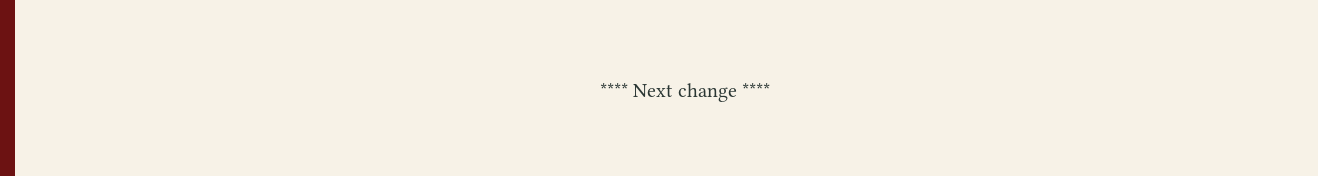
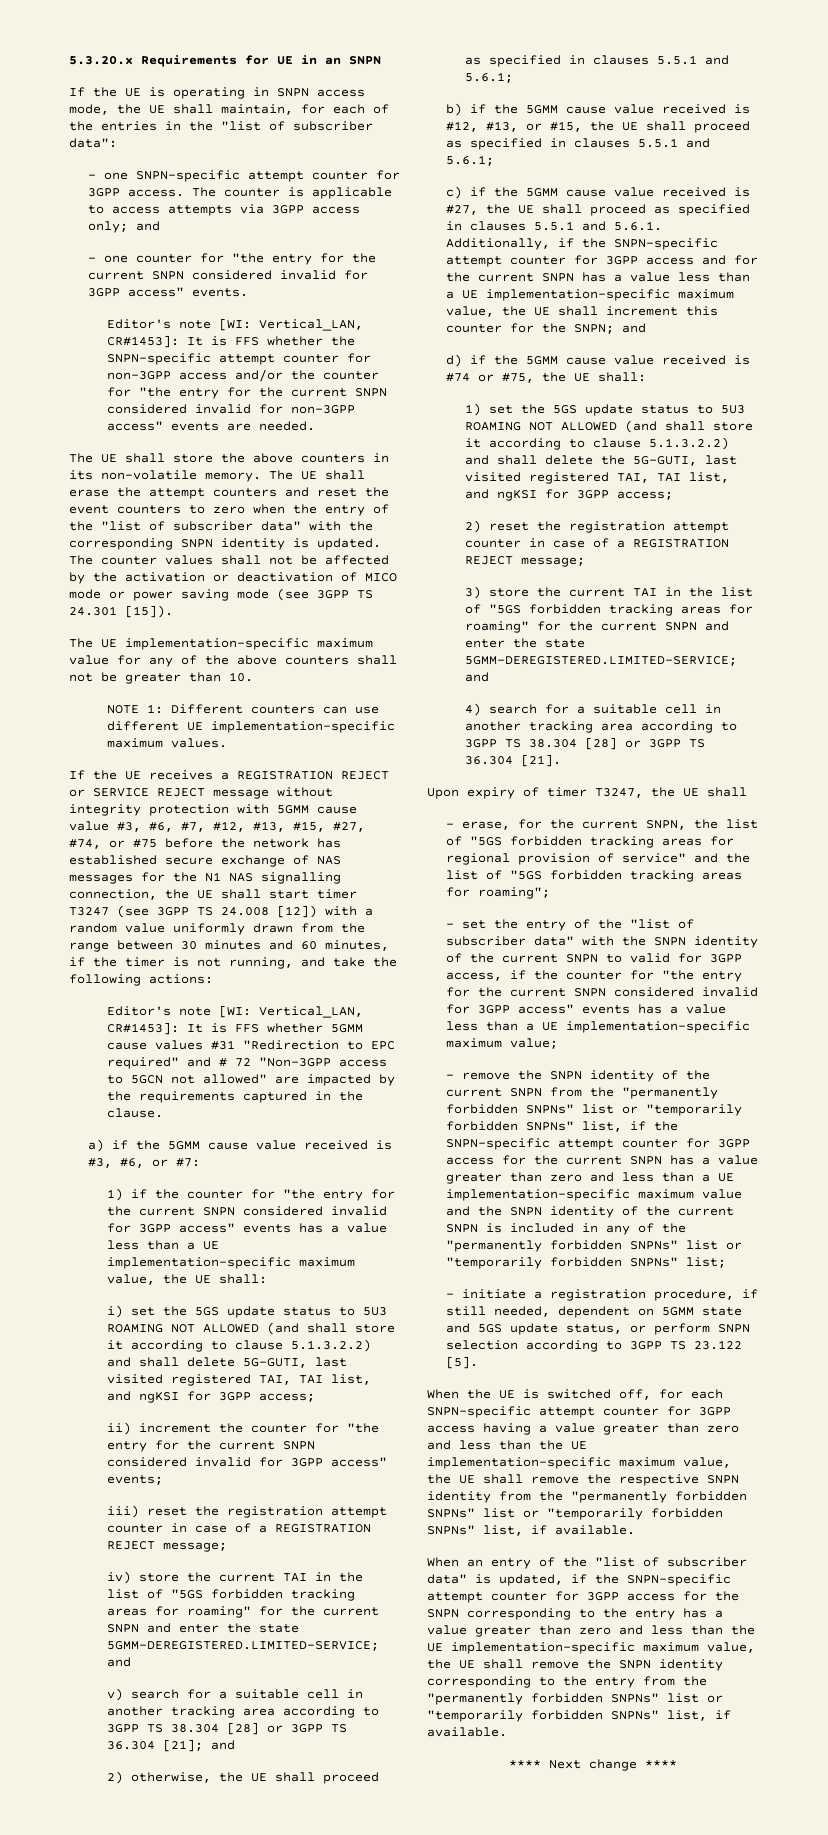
(599, 90) none -> [69,55,381,67] [69,87,365,99] [69,104,389,115] [69,121,373,131] [69,138,117,148] [87,170,400,182] [87,187,392,199] [87,204,360,216] [87,221,160,233] [87,253,376,265] [87,270,368,280] [87,287,248,297] [106,318,363,331] [106,335,355,348] [106,353,371,365] [106,369,379,382] [106,387,387,399] [106,404,355,414] [106,421,315,431] [69,453,389,463] [69,470,365,482] [69,487,389,499] [69,504,389,516] [69,521,373,531] [69,538,381,550] [69,555,389,565] [69,572,397,584] [69,588,373,601] [69,605,173,618] [69,638,373,650] [69,655,397,667] [69,672,253,684] [106,704,379,714] [106,721,395,733] [106,738,227,748] [69,770,389,780] [69,787,333,799] [69,804,357,816] [69,821,365,832] [69,838,341,849] [69,855,341,867] [69,872,341,884] [69,889,357,900] [69,905,373,918] [69,923,365,935] [69,940,389,952] [69,957,397,969] [69,974,213,986] [106,1005,363,1018] [106,1022,363,1035] [106,1040,395,1050] [106,1057,387,1069] [106,1074,395,1086] [106,1091,363,1103] [106,1108,163,1118] [87,1139,392,1152] [87,1158,200,1168] [106,1188,395,1201] [106,1206,387,1216] [106,1223,387,1233] [106,1240,219,1250] [106,1257,355,1269] [106,1274,267,1285] [106,1305,387,1318] [106,1322,395,1335] [106,1339,371,1352] [106,1357,347,1368] [106,1374,371,1386] [106,1391,315,1403] [106,1422,379,1435] [106,1440,315,1452] [106,1457,387,1467] [106,1475,163,1485] [106,1505,387,1518] [106,1523,371,1533] [106,1541,227,1552] [106,1571,363,1584] [106,1589,355,1601] [106,1606,379,1618] [106,1623,299,1633] [106,1641,379,1651] [106,1657,131,1667] [106,1688,363,1701] [106,1706,379,1718] [106,1722,347,1735] [106,1739,235,1752] [106,1771,379,1784] [464,55,729,67] [464,72,513,83] [445,103,750,116] [445,121,750,133] [445,138,710,150] [445,155,494,166] [445,186,750,199] [445,204,750,216] [445,221,662,231] [445,238,718,250] [445,255,758,267] [445,272,750,282] [445,289,734,301] [445,306,718,317] [445,323,646,334] [445,354,750,367] [445,372,646,383] [464,403,745,416] [464,420,753,433] [464,437,729,450] [464,455,737,466] [464,472,729,484] [464,489,673,501] [464,520,729,533] [464,538,729,548] [464,556,585,567] [464,586,753,599] [464,604,753,616] [464,621,729,633] [464,638,585,648] [464,656,737,666] [464,672,489,682] [464,703,721,716] [464,721,737,733] [464,737,705,750] [464,754,561,767] [427,787,747,799] [445,819,758,830] [445,836,734,848] [445,853,750,865] [445,870,742,882] [445,887,550,899] [445,919,694,931] [445,936,758,948] [445,953,742,963] [445,970,742,982] [445,987,758,997] [445,1004,726,1014] [445,1021,750,1033] [445,1038,558,1049] [445,1070,710,1082] [445,1087,718,1099] [445,1104,742,1116] [445,1121,678,1132] [445,1138,750,1150] [445,1155,758,1165] [445,1172,734,1184] [445,1189,742,1201] [445,1206,734,1218] [445,1223,686,1235] [445,1240,742,1252] [445,1257,726,1269] [445,1289,758,1301] [445,1306,742,1318] [445,1323,750,1335] [445,1340,742,1352] [445,1356,478,1369] [427,1389,723,1400] [427,1406,731,1418] [427,1423,739,1435] [427,1440,587,1450] [427,1457,731,1469] [427,1474,739,1486] [427,1491,747,1503] [427,1508,723,1520] [427,1525,635,1536] [427,1557,747,1569] [427,1574,731,1586] [427,1591,739,1603] [427,1608,723,1620] [427,1625,755,1637] [427,1642,755,1654] [427,1659,723,1671] [427,1676,707,1688] [427,1693,723,1705] [427,1710,731,1722] [427,1727,507,1737] 5.3.20.x Requirements for UE in an SNPN // If the UE is operating in SNPN access mode, the UE shall maintain, for each of the entries in the "list of subscriber data": // - one SNPN-specific attempt counter for 3GPP access. The counter is applicable to access attempts via 3GPP access only; and // - one counter for "the entry for the current SNPN considered invalid for 3GPP access" events. // Editor's note [WI: Vertical_LAN, CR#1453]: It is FFS whether the SNPN-specific attempt counter for non-3GPP access and/or the counter for "the entry for the current SNPN considered invalid for non-3GPP access" events are needed. // The UE shall store the above counters in its non-volatile memory. The UE shall erase the attempt counters and reset the event counters to zero when the entry of the "list of subscriber data" with the corresponding SNPN identity is updated. The counter values shall not be affected by the activation or deactivation of MICO mode or power saving mode (see 3GPP TS 24.301 [15]). // The UE implementation-specific maximum value for any of the above counters shall not be greater than 10. // NOTE 1: Different counters can use different UE implementation-specific maximum values. // If the UE receives a REGISTRATION REJECT or SERVICE REJECT message without integrity protection with 5GMM cause value #3, #6, #7, #12, #13, #15, #27, #74, or #75 before the network has established secure exchange of NAS messages for the N1 NAS signalling connection, the UE shall start timer T3247 (see 3GPP TS 24.008 [12]) with a random value uniformly drawn from the range between 30 minutes and 60 minutes, if the timer is not running, and take the following actions: // Editor's note [WI: Vertical_LAN, CR#1453]: It is FFS whether 5GMM cause values #31 "Redirection to EPC required" and # 72 "Non-3GPP access to 5GCN not allowed" are impacted by the requirements captured in the clause. // a) if the 5GMM cause value received is #3, #6, or #7: // 1) if the counter for "the entry for the current SNPN considered invalid for 3GPP access" events has a value less than a UE implementation-specific maximum value, the UE shall: // i) set the 5GS update status to 5U3 ROAMING NOT ALLOWED (and shall store it according to clause 5.1.3.2.2) and shall delete 5G-GUTI, last visited registered TAI, TAI list, and ngKSI for 3GPP access; // ii) increment the counter for "the entry for the current SNPN considered invalid for 3GPP access" events; // iii) reset the registration attempt counter in case of a REGISTRATION REJECT message; // iv) store the current TAI in the list of "5GS forbidden tracking areas for roaming" for the current SNPN and enter the state 5GMM-DEREGISTERED.LIMITED-SERVICE; and // v) search for a suitable cell in another tracking area according to 3GPP TS 38.304 [28] or 3GPP TS 36.304 [21]; and // 2) otherwise, the UE shall proceed as specified in clauses 5.5.1 and 5.6.1; // b) if the 5GMM cause value received is #12, #13, or #15, the UE shall proceed as specified in clauses 5.5.1 and 5.6.1; // c) if the 5GMM cause value received is #27, the UE shall proceed as specified in clauses 5.5.1 and 5.6.1. Additionally, if the SNPN-specific attempt counter for 3GPP access and for the current SNPN has a value less than a UE implementation-specific maximum value, the UE shall increment this counter for the SNPN; and // d) if the 5GMM cause value received is #74 or #75, the UE shall: // 1) set the 5GS update status to 5U3 ROAMING NOT ALLOWED (and shall store it according to clause 5.1.3.2.2) and shall delete the 5G-GUTI, last visited registered TAI, TAI list, and ngKSI for 3GPP access; // 2) reset the registration attempt counter in case of a REGISTRATION REJECT message; // 3) store the current TAI in the list of "5GS forbidden tracking areas for roaming" for the current SNPN and enter the state 5GMM-DEREGISTERED.LIMITED-SERVICE; and // 4) search for a suitable cell in another tracking area according to 3GPP TS 38.304 [28] or 3GPP TS 36.304 [21]. // Upon expiry of timer T3247, the UE shall // - erase, for the current SNPN, the list of "5GS forbidden tracking areas for regional provision of service" and the list of "5GS forbidden tracking areas for roaming"; // - set the entry of the "list of subscriber data" with the SNPN identity of the current SNPN to valid for 3GPP access, if the counter for "the entry for the current SNPN considered invalid for 3GPP access" events has a value less than a UE implementation-specific maximum value; // - remove the SNPN identity of the current SNPN from the "permanently forbidden SNPNs" list or "temporarily forbidden SNPNs" list, if the SNPN-specific attempt counter for 3GPP access for the current SNPN has a value greater than zero and less than a UE implementation-specific maximum value and the SNPN identity of the current SNPN is included in any of the "permanently forbidden SNPNs" list or "temporarily forbidden SNPNs" list; // - initiate a registration procedure, if still needed, dependent on 5GMM state and 5GS update status, or perform SNPN selection according to 3GPP TS 23.122 [5]. // When the UE is switched off, for each SNPN-specific attempt counter for 3GPP access having a value greater than zero and less than the UE implementation-specific maximum value, the UE shall remove the respective SNPN identity from the "permanently forbidden SNPNs" list or "temporarily forbidden SNPNs" list, if available. // When an entry of the "list of subscriber data" is updated, if the SNPN-specific attempt counter for 3GPP access for the SNPN corresponding to the entry has a value greater than zero and less than the UE implementation-specific maximum value, the UE shall remove the SNPN identity corresponding to the entry from the "permanently forbidden SNPNs" list or "temporarily forbidden SNPNs" list, if available. //

